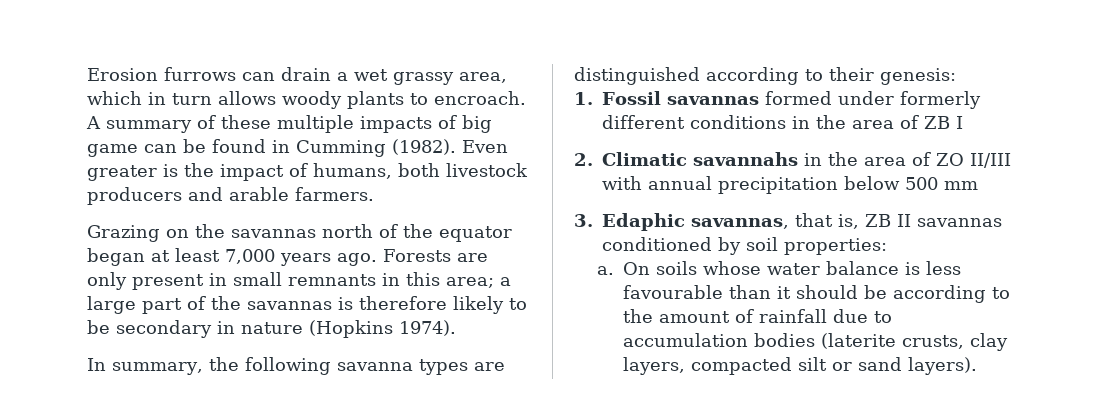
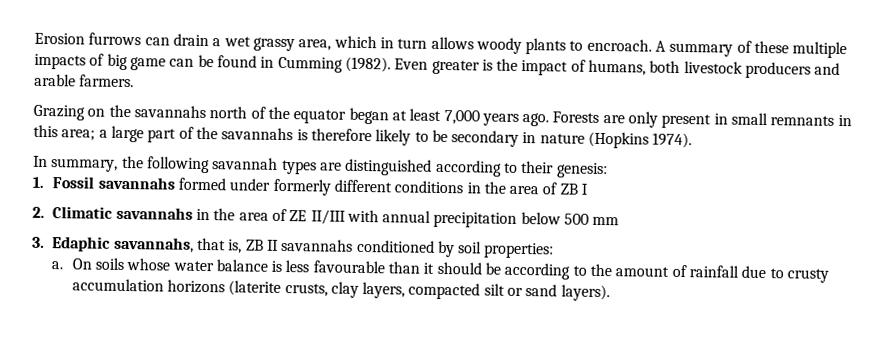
[231,229,316,238] savannas -> [133,105,206,119] savannahs
[247,301,332,310] savannas -> [221,127,294,141] savannahs
[336,362,413,371] savanna -> [212,157,279,170] savannah
[666,96,759,105] savannas -> [97,176,175,190] savannahs
[936,153,964,166] ZO -> [289,210,308,222] ZE
[691,218,789,229] savannas, -> [113,236,194,253] savannahs,
[917,218,1002,227] savannas -> [281,238,354,252] savannahs
[623,333,816,347] accumulation bodies -> [786,268,829,283] [71,278,225,294] crusty accumulation horizons

